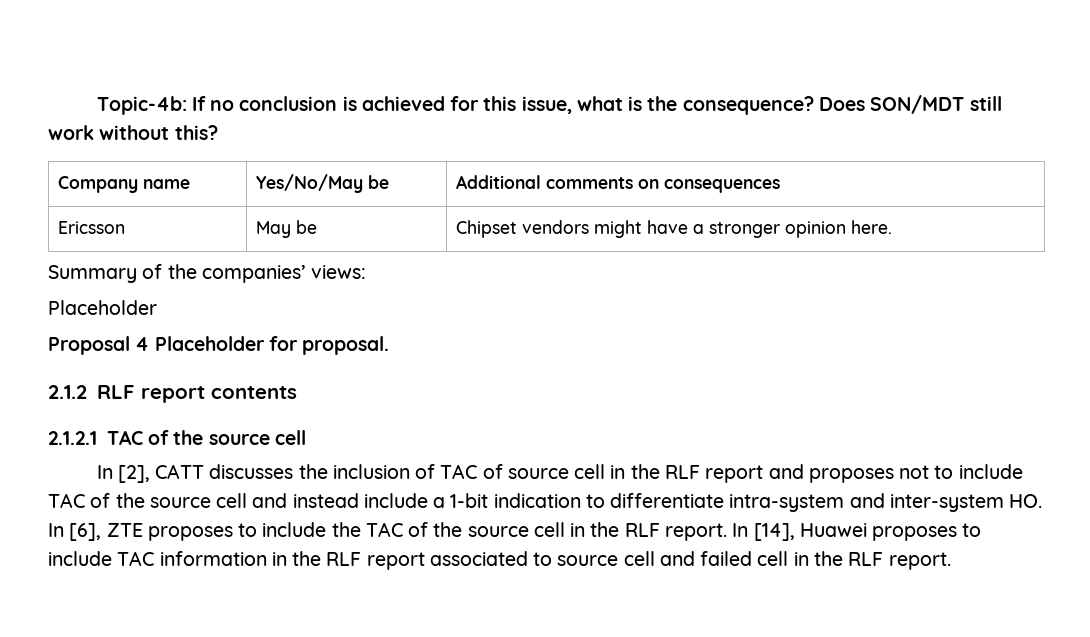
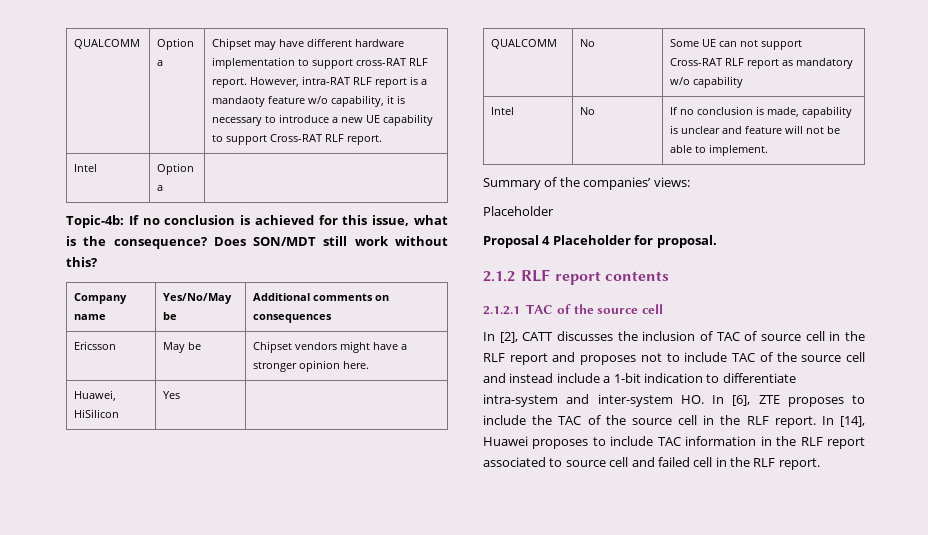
(96, 105) none -> [74,39,141,49] [157,38,195,50] [157,60,164,66] [212,38,405,50] [212,57,429,69] [212,76,428,88] [212,95,406,107] [212,114,434,126] [212,134,383,145] [74,164,98,172] [157,163,195,175] [157,185,164,191] QUALCOMM | Option a | Chipset may have different hardware implementation to support cross-RAT RLF report. However, intra-RAT RLF report is a mandaoty feature w/o capability, it is necessary to introduce a new UE capability to support Cross-RAT RLF report. // Intel | Option a | //
(893, 227) none -> [74,390,117,401] [74,409,120,418] [163,391,181,399] [491,39,558,49] [580,39,596,47] [670,39,803,50] [670,58,854,69] [670,76,744,88] [491,107,515,115] [580,107,596,115] [670,106,853,118] [670,125,841,134] [670,144,769,156] // Huawei, HiSilicon | Yes | // QUALCOMM | No | Some UE can not support Cross-RAT RLF report as mandatory w/o capability // Intel | No | If no conclusion is made, capability is unclear and feature will not be able to implement.

